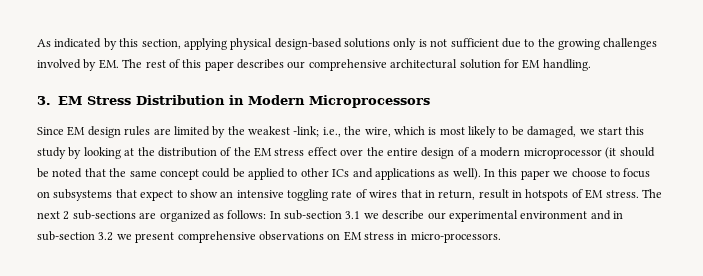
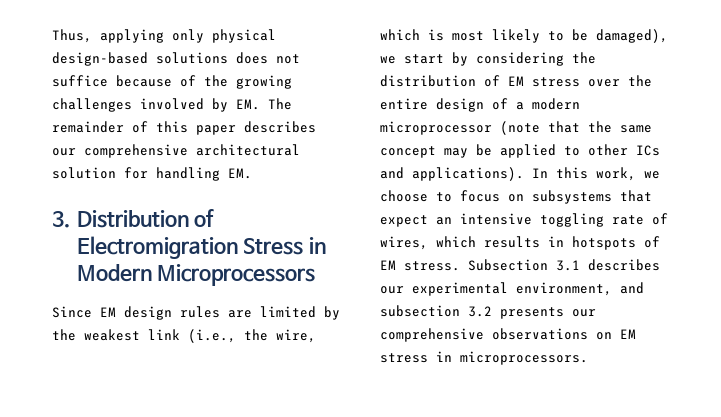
[37,38,535,50] As indicated by this section, applying physical design-based solutions only is not sufficient due to -> [52,29,276,43] [52,52,300,66] [52,75,196,87] Thus, applying only physical design-based solutions does not suffice because of
[145,60,166,68] rest -> [52,121,124,133] remainder
[522,59,591,71] EM handling. -> [156,167,252,181] handling EM.
[58,95,226,105] EM Stress Distribution -> [76,209,215,228] [76,236,304,259] Distribution of Electromigration Stress
[293,126,341,137] -link; i.e., -> [148,329,236,343] link (i.e.,
[527,126,577,138] damaged, -> [596,29,668,43] damaged),
[625,126,645,135] [37,147,135,159] this study by looking at -> [452,52,564,66] by considering
[233,147,337,157] the EM stress effect -> [508,76,580,87] EM stress
[605,147,655,159] [37,168,83,178] (it should be noted -> [500,121,540,135] (note
[202,168,231,178] could -> [444,148,468,158] may
[374,168,481,180] applications as well). -> [412,167,524,181] applications).
[520,170,550,180] paper -> [596,167,636,181] work,
[176,189,218,198] to show -> (428, 221) none
[369,189,509,200] wires that in return, result -> [380,236,540,250] wires, which results
[641,189,662,198] [37,210,623,222] [37,231,175,243] The next 2 sub-sections are organized as follows: In sub-section 3.1 we describe our experimental environment and in sub-section 3.2 we present -> [468,259,660,271] [380,282,644,296] [380,305,596,319] Subsection 3.1 describes our experimental environment, and subsection 3.2 presents our
[410,232,501,243] micro-processors. -> [460,351,588,365] microprocessors.

